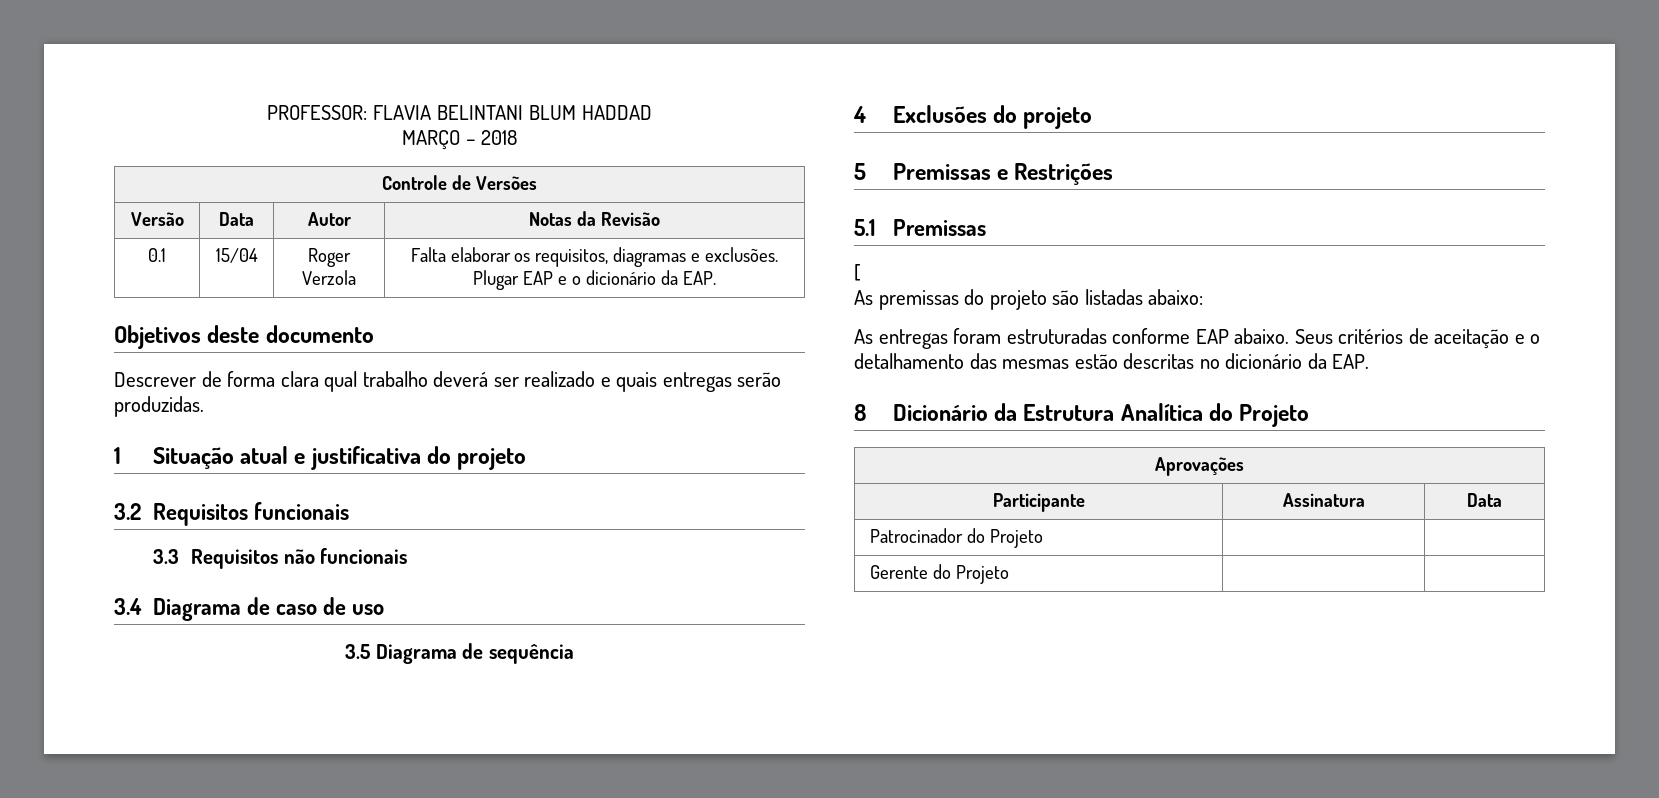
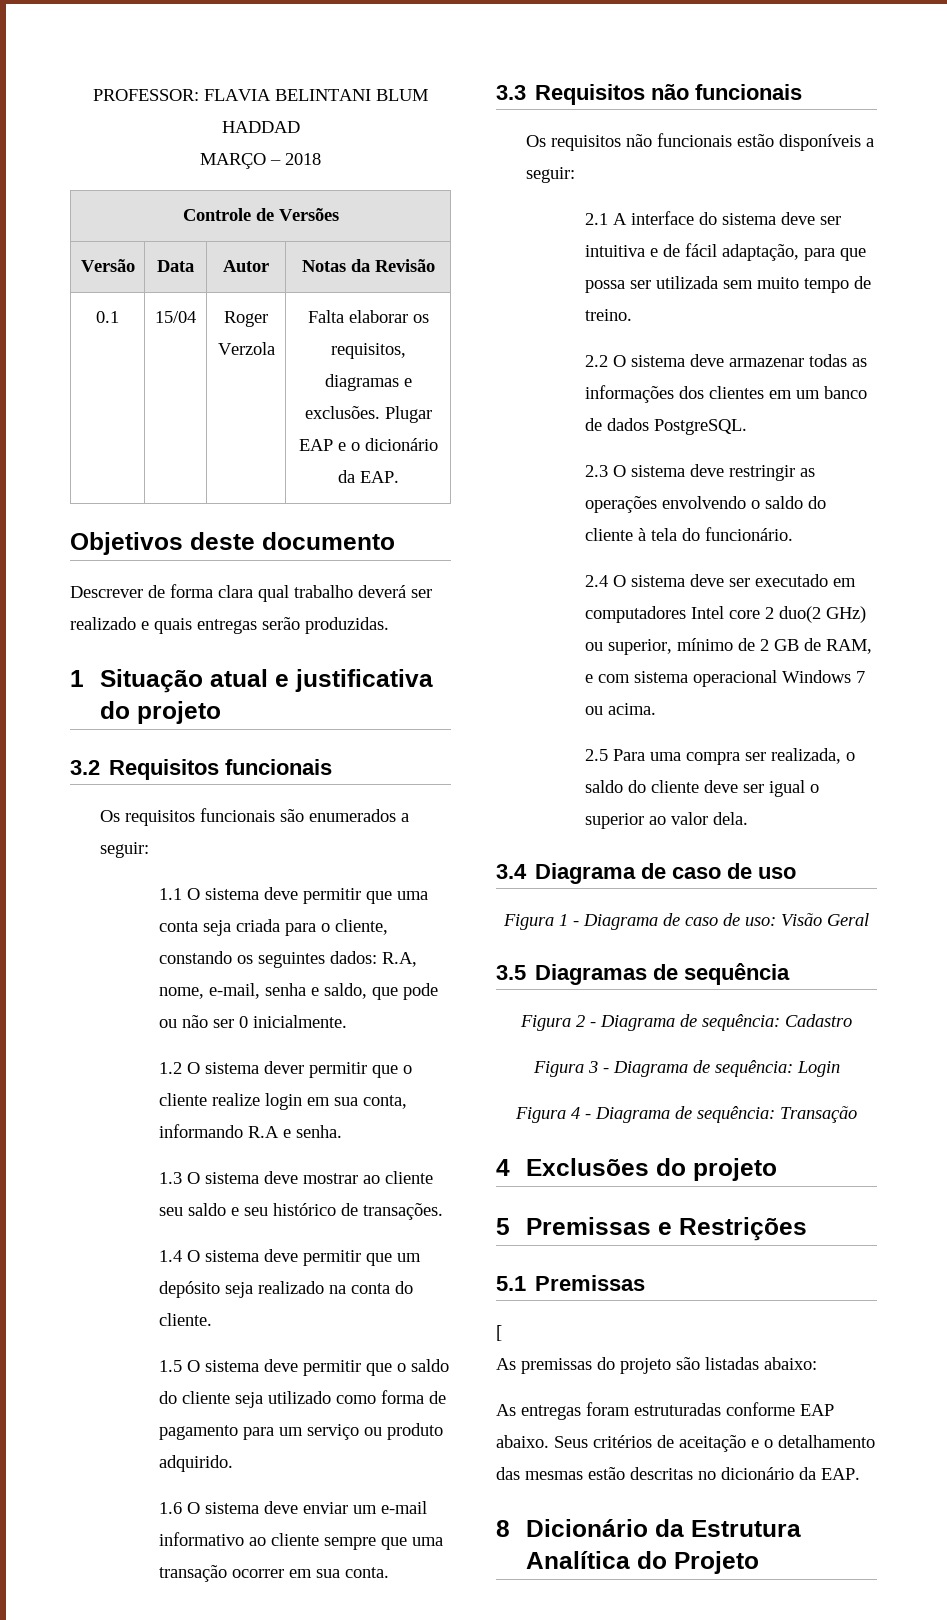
[152,548,408,569] 3.3 Requisitos não funcionais -> [99,808,409,826] [99,842,149,858] [159,887,429,904] [159,919,389,936] [159,951,418,968] [159,983,439,1000] [159,1015,348,1028] [159,1061,413,1078] [159,1093,408,1110] [159,1124,343,1138] [159,1171,434,1184] [159,1203,444,1220] [159,1249,422,1266] [159,1281,414,1298] [159,1313,213,1326] [159,1359,450,1376] [159,1390,447,1408] [159,1423,444,1440] [159,1455,234,1472] [159,1501,428,1514] [159,1532,444,1550] [159,1565,390,1582] [496,84,803,105] [525,133,874,151] [525,167,575,183] [585,211,842,225] [585,243,867,261] [585,276,872,293] [585,309,633,321] [585,354,868,367] [585,385,868,403] [585,418,748,435] [585,464,816,481] [585,496,827,513] [585,527,794,541] [585,574,857,587] [585,606,867,623] [585,638,873,655] [585,670,866,687] [585,703,657,715] [585,748,856,765] [585,780,820,797] [585,812,749,829] Os requisitos funcionais são enumerados a seguir: // 1.1 O sistema deve permitir que uma conta seja criada para o cliente, constando os seguintes dados: R.A, nome, e-mail, senha e saldo, que pode ou não ser 0 inicialmente. // 1.2 O sistema dever permitir que o cliente realize login em sua conta, informando R.A e senha. // 1.3 O sistema deve mostrar ao cliente seu saldo e seu histórico de transações. // 1.4 O sistema deve permitir que um depósito seja realizado na conta do cliente. // 1.5 O sistema deve permitir que o saldo do cliente seja utilizado como forma de pagamento para um serviço ou produto adquirido. // 1.6 O sistema deve enviar um e-mail informativo ao cliente sempre que uma transação ocorrer em sua conta. // 3.3 Requisitos não funcionais // Os requisitos não funcionais estão disponíveis a seguir: // 2.1 A interface do sistema deve ser intuitiva e de fácil adaptação, para que possa ser utilizada sem muito tempo de treino. // 2.2 O sistema deve armazenar todas as informações dos clientes em um banco de dados PostgreSQL. // 2.3 O sistema deve restringir as operações envolvendo o saldo do cliente à tela do funcionário. // 2.4 O sistema deve ser executado em computadores Intel core 2 duo(2 GHz) ou superior, mínimo de 2 GB de RAM, e com sistema operacional Windows 7 ou acima. // 2.5 Para uma compra ser realizada, o saldo do cliente deve ser igual o superior ao valor dela.
[345,643,574,664] 3.5 Diagrama de sequência -> [503,913,869,930] [496,963,791,985] [520,1014,852,1031] [532,1060,840,1077] [515,1106,857,1123] Figura 1 - Diagrama de caso de uso: Visão Geral // 3.5 Diagramas de sequência // Figura 2 - Diagrama de sequência: Cadastro // Figura 3 - Diagrama de sequência: Login // Figura 4 - Diagrama de sequência: Transação
[1155,457,1244,476] [992,493,1085,512] [1282,493,1365,507] [1467,493,1502,507] [869,528,1043,548] [869,564,1009,584] // Aprovações // Participante | Assinatura | Data // Patrocinador do Projeto | | // Gerente do Projeto | | -> (759, 1562) none

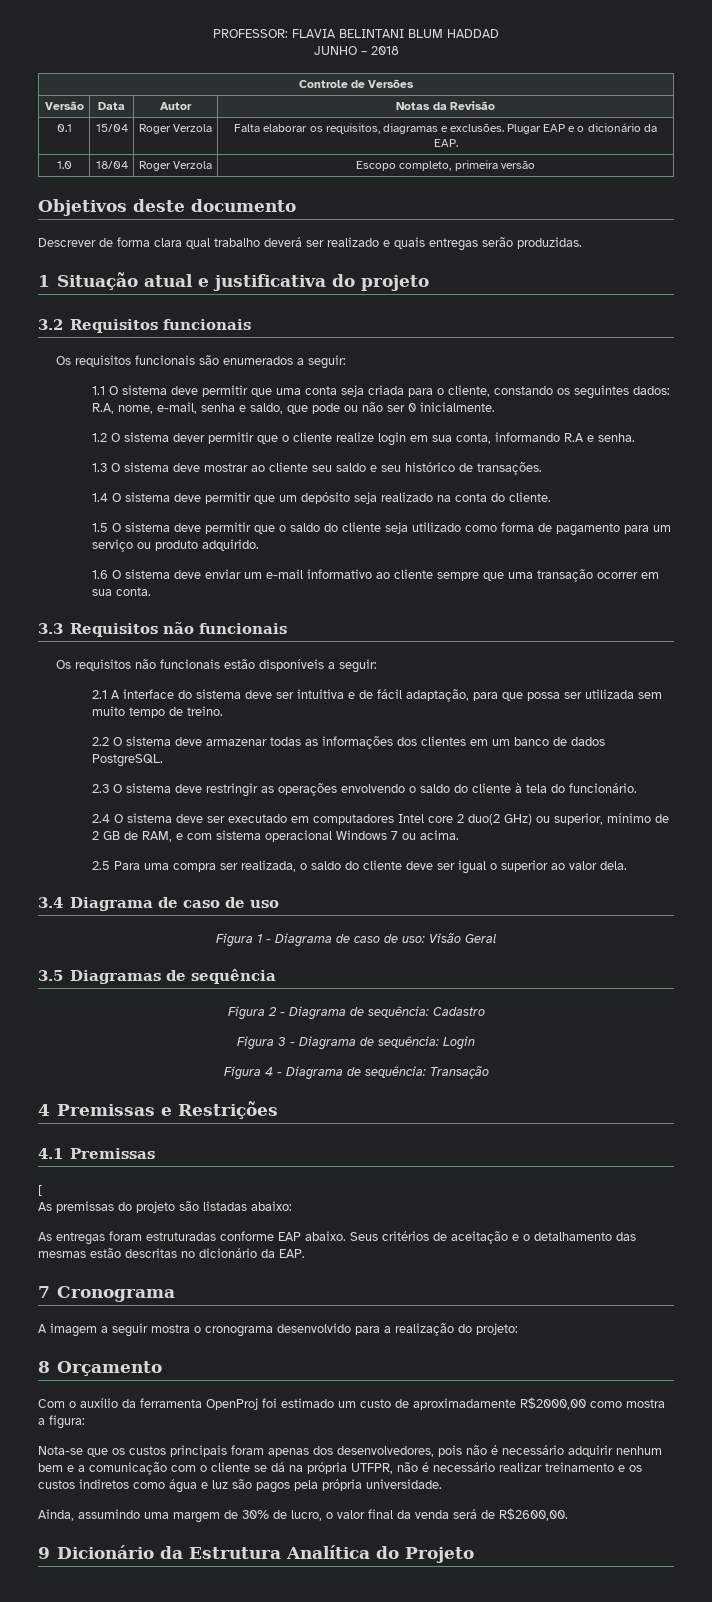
[200,153,266,169] MARÇO -> [313,46,357,55] JUNHO
(399, 477) none -> [56,161,72,169] [95,161,128,169] [138,161,213,171] [356,160,535,171] // 1.0 | 18/04 | Roger Verzola | Escopo completo, primeira versão
[525,1158,777,1181] [496,1218,510,1235] Exclusões do projeto // 5 -> (50, 1110) none
[496,1276,526,1291] 5.1 -> [38,1148,63,1159] 4.1
[496,1520,510,1537] 8 -> [38,1286,175,1302] [38,1323,518,1337] [38,1361,162,1376] [38,1397,665,1410] [38,1415,85,1429] [38,1445,662,1457] [38,1462,642,1475] [38,1479,442,1493] [38,1508,568,1523] [38,1547,50,1559] 7 Cronograma // A imagem a seguir mostra o cronograma desenvolvido para a realização do projeto: // 8 Orçamento // Com o auxílio da ferramenta OpenProj foi estimado um custo de aproximadamente R$2000,00 como mostra a figura: // Nota-se que os custos principais foram apenas dos desenvolvedores, pois não é necessário adquirir nenhum bem e a comunicação com o cliente se dá na própria UTFPR, não é necessário realizar treinamento e os custos indiretos como água e luz são pagos pela própria universidade. // Ainda, assumindo uma margem de 30% de lucro, o valor final da venda será de R$2600,00. // 9

